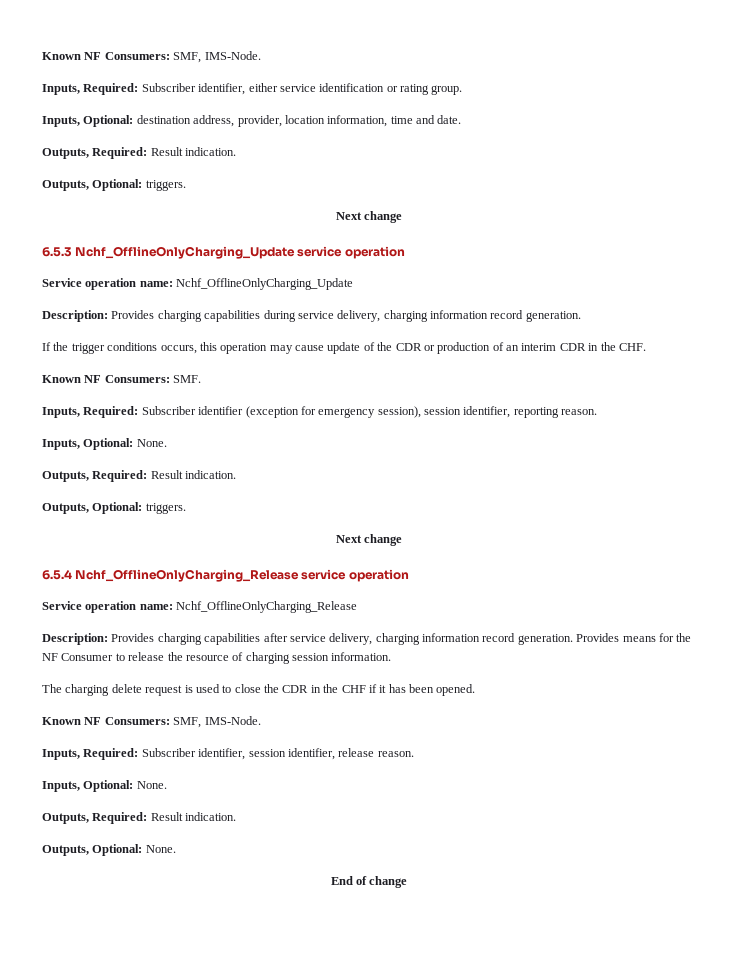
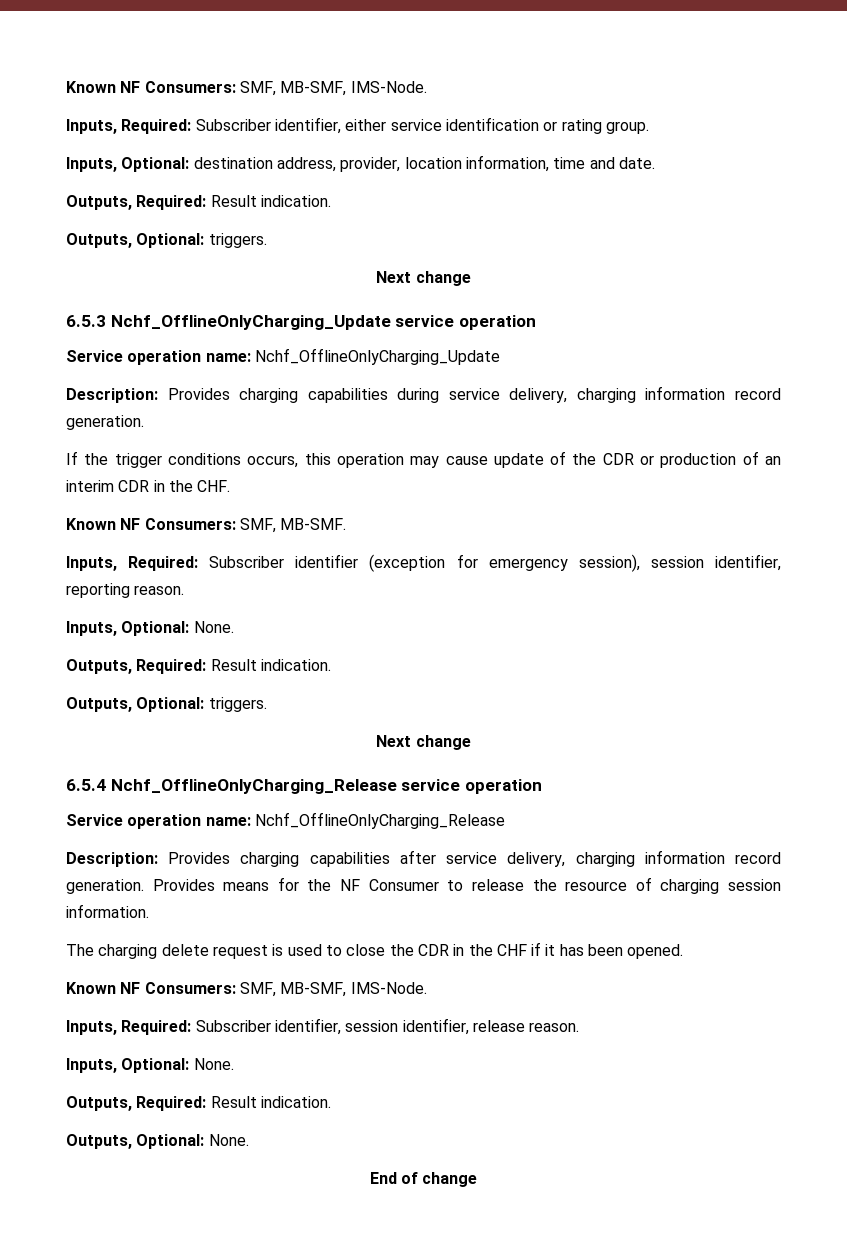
[42,52,202,63] Known NF Consumers: SMF, -> [66,81,347,96] Known NF Consumers: SMF, MB-SMF,
[173,375,202,383] SMF. -> [239,518,347,533] SMF, MB-SMF.
(202, 722) none -> [280,982,347,997] MB-SMF,

